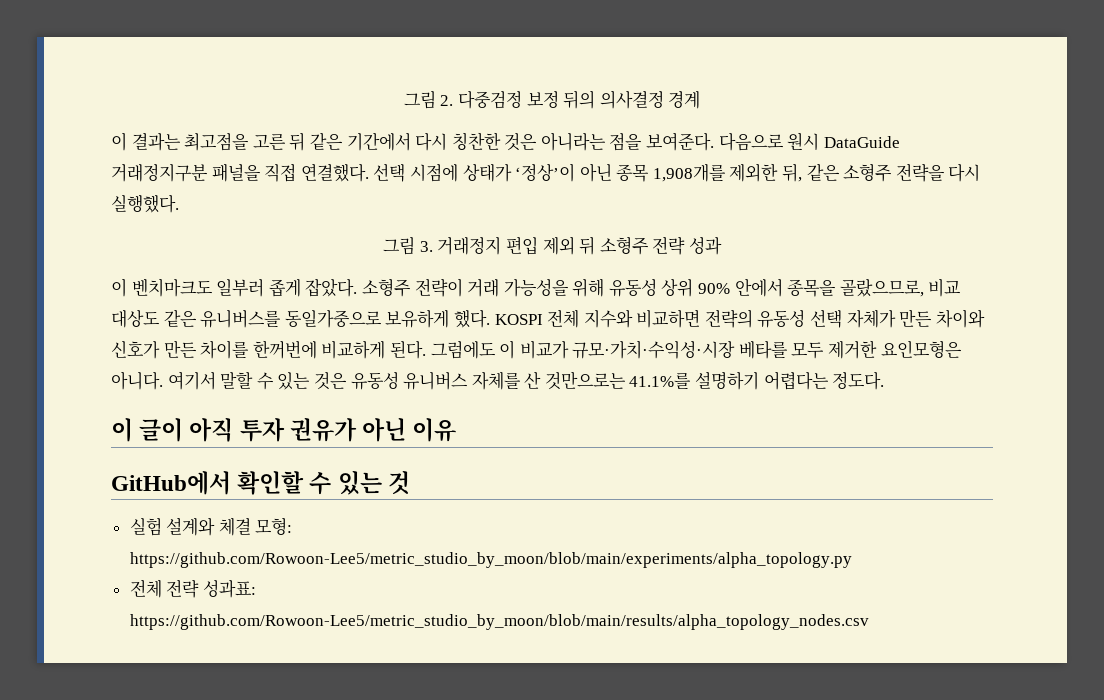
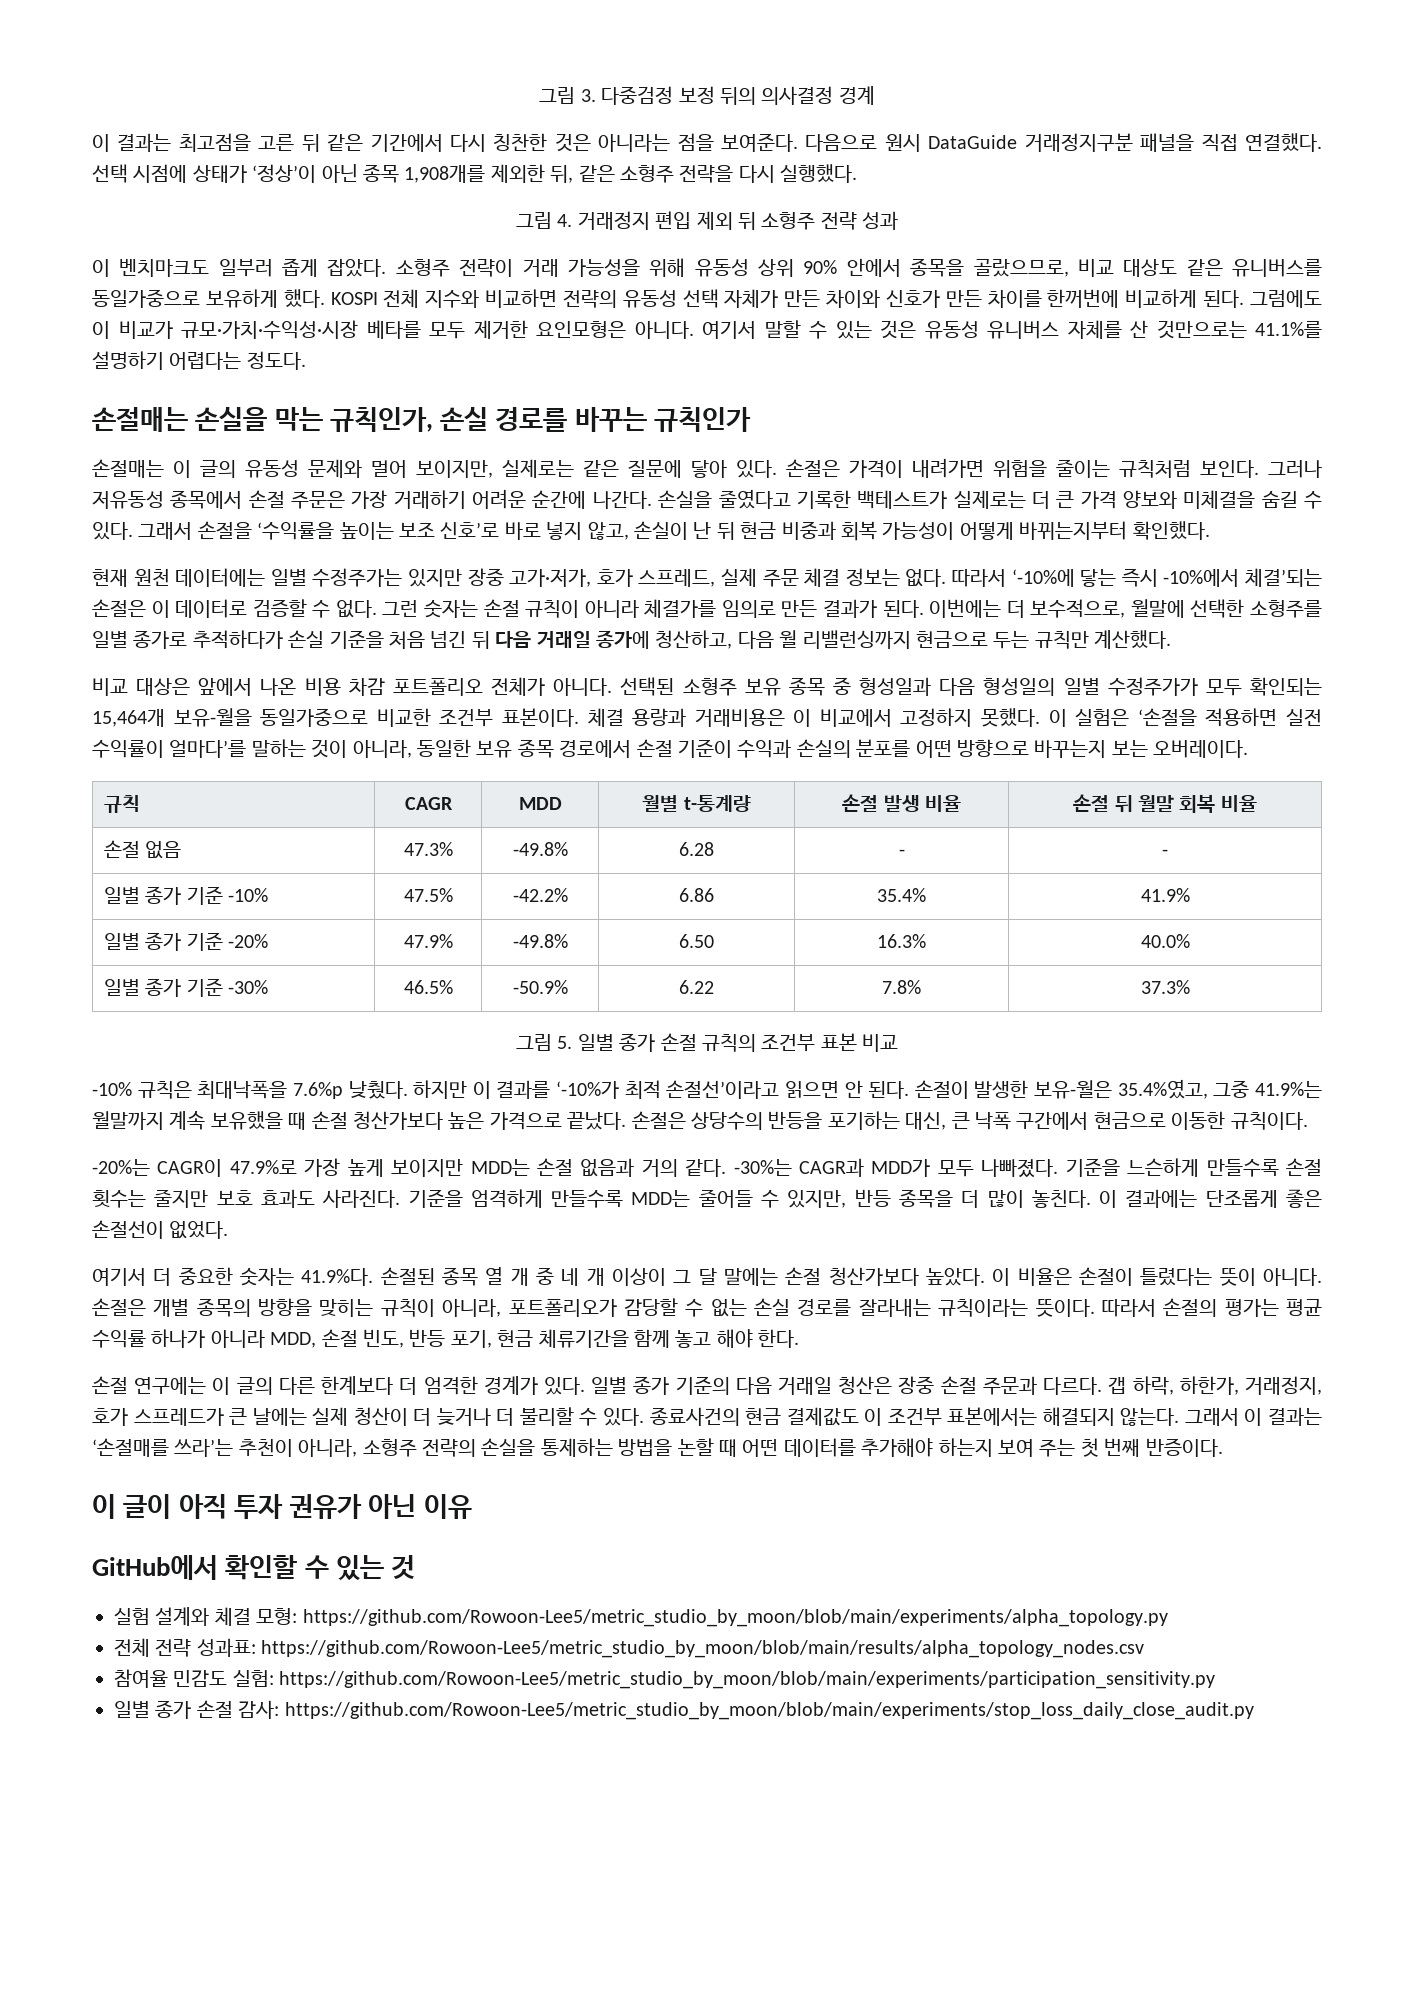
[403,90,454,109] 그림 2. -> [539,87,596,104] 그림 3.
[419,241,433,252] 3. -> [557,214,573,227] 4.
(885, 381) none -> [92,406,752,432] [92,458,1322,478] [92,489,1322,509] [92,521,1210,541] [92,568,1322,587] [92,599,1322,618] [92,630,1172,649] [92,677,1322,696] [92,708,1322,727] [92,739,1249,758] [104,795,141,813] [404,797,453,810] [518,797,562,810] [642,795,751,812] [842,794,961,812] [1073,794,1257,813] [104,840,182,859] [403,842,453,856] [512,842,568,856] [679,842,714,856] [898,849,905,856] [1162,849,1168,856] [104,886,269,905] [403,888,453,902] [512,888,568,902] [679,888,714,902] [877,888,926,902] [1140,888,1190,902] [104,932,269,951] [403,934,453,948] [512,934,568,948] [679,934,714,948] [877,934,926,948] [1140,934,1190,948] [104,978,269,997] [403,980,453,994] [512,980,568,994] [679,980,714,994] [882,980,921,994] [1140,980,1190,994] [515,1033,899,1052] [92,1079,1322,1099] [92,1110,1308,1130] [92,1158,1323,1178] [92,1189,1322,1208] [92,1220,229,1239] [92,1267,1322,1286] [92,1298,1322,1317] [92,1329,800,1348] [92,1376,1323,1395] [92,1407,1322,1426] [92,1438,1223,1457] // 손절매는 손실을 막는 규칙인가, 손실 경로를 바꾸는 규칙인가 // 손절매는 이 글의 유동성 문제와 멀어 보이지만, 실제로는 같은 질문에 닿아 있다. 손절은 가격이 내려가면 위험을 줄이는 규칙처럼 보인다. 그러나 저유동성 종목에서 손절 주문은 가장 거래하기 어려운 순간에 나간다. 손실을 줄였다고 기록한 백테스트가 실제로는 더 큰 가격 양보와 미체결을 숨길 수 있다. 그래서 손절을 ‘수익률을 높이는 보조 신호’로 바로 넣지 않고, 손실이 난 뒤 현금 비중과 회복 가능성이 어떻게 바뀌는지부터 확인했다. // 현재 원천 데이터에는 일별 수정주가는 있지만 장중 고가·저가, 호가 스프레드, 실제 주문 체결 정보는 없다. 따라서 ‘-10%에 닿는 즉시 -10%에서 체결’되는 손절은 이 데이터로 검증할 수 없다. 그런 숫자는 손절 규칙이 아니라 체결가를 임의로 만든 결과가 된다. 이번에는 더 보수적으로, 월말에 선택한 소형주를 일별 종가로 추적하다가 손실 기준을 처음 넘긴 뒤 다음 거래일 종가에 청산하고, 다음 월 리밸런싱까지 현금으로 두는 규칙만 계산했다. // 비교 대상은 앞에서 나온 비용 차감 포트폴리오 전체가 아니다. 선택된 소형주 보유 종목 중 형성일과 다음 형성일의 일별 수정주가가 모두 확인되는 15,464개 보유-월을 동일가중으로 비교한 조건부 표본이다. 체결 용량과 거래비용은 이 비교에서 고정하지 못했다. 이 실험은 ‘손절을 적용하면 실전 수익률이 얼마다’를 말하는 것이 아니라, 동일한 보유 종목 경로에서 손절 기준이 수익과 손실의 분포를 어떤 방향으로 바꾸는지 보는 오버레이다. // 규칙 | CAGR | MDD | 월별 t-통계량 | 손절 발생 비율 | 손절 뒤 월말 회복 비율 // 손절 없음 | 47.3% | -49.8% | 6.28 | - | - // 일별 종가 기준 -10% | 47.5% | -42.2% | 6.86 | 35.4% | 41.9% // 일별 종가 기준 -20% | 47.9% | -49.8% | 6.50 | 16.3% | 40.0% // 일별 종가 기준 -30% | 46.5% | -50.9% | 6.22 | 7.8% | 37.3% // 그림 5. 일별 종가 손절 규칙의 조건부 표본 비교 // -10% 규칙은 최대낙폭을 7.6%p 낮췄다. 하지만 이 결과를 ‘-10%가 최적 손절선’이라고 읽으면 안 된다. 손절이 발생한 보유-월은 35.4%였고, 그중 41.9%는 월말까지 계속 보유했을 때 손절 청산가보다 높은 가격으로 끝났다. 손절은 상당수의 반등을 포기하는 대신, 큰 낙폭 구간에서 현금으로 이동한 규칙이다. // -20%는 CAGR이 47.9%로 가장 높게 보이지만 MDD는 손절 없음과 거의 같다. -30%는 CAGR과 MDD가 모두 나빠졌다. 기준을 느슨하게 만들수록 손절 횟수는 줄지만 보호 효과도 사라진다. 기준을 엄격하게 만들수록 MDD는 줄어들 수 있지만, 반등 종목을 더 많이 놓친다. 이 결과에는 단조롭게 좋은 손절선이 없었다. // 여기서 더 중요한 숫자는 41.9%다. 손절된 종목 열 개 중 네 개 이상이 그 달 말에는 손절 청산가보다 높았다. 이 비율은 손절이 틀렸다는 뜻이 아니다. 손절은 개별 종목의 방향을 맞히는 규칙이 아니라, 포트폴리오가 감당할 수 없는 손실 경로를 잘라내는 규칙이라는 뜻이다. 따라서 손절의 평가는 평균 수익률 하나가 아니라 MDD, 손절 빈도, 반등 포기, 현금 체류기간을 함께 놓고 해야 한다. // 손절 연구에는 이 글의 다른 한계보다 더 엄격한 경계가 있다. 일별 종가 기준의 다음 거래일 청산은 장중 손절 주문과 다르다. 갭 하락, 하한가, 거래정지, 호가 스프레드가 큰 날에는 실제 청산이 더 늦거나 더 불리할 수 있다. 종료사건의 현금 결제값도 이 조건부 표본에서는 해결되지 않는다. 그래서 이 결과는 ‘손절매를 쓰라’는 추천이 아니라, 소형주 전략의 손실을 통제하는 방법을 논할 때 어떤 데이터를 추가해야 하는지 보여 주는 첫 번째 반증이다.
(869, 622) none -> [114,1669,1216,1689] [114,1700,1254,1720] // 참여율 민감도 실험: https://github.com/Rowoon-Lee5/metric_studio_by_moon/blob/main/experiments/participation_sensitivity.py // 일별 종가 손절 감사: https://github.com/Rowoon-Lee5/metric_studio_by_moon/blob/main/experiments/stop_loss_daily_close_audit.py

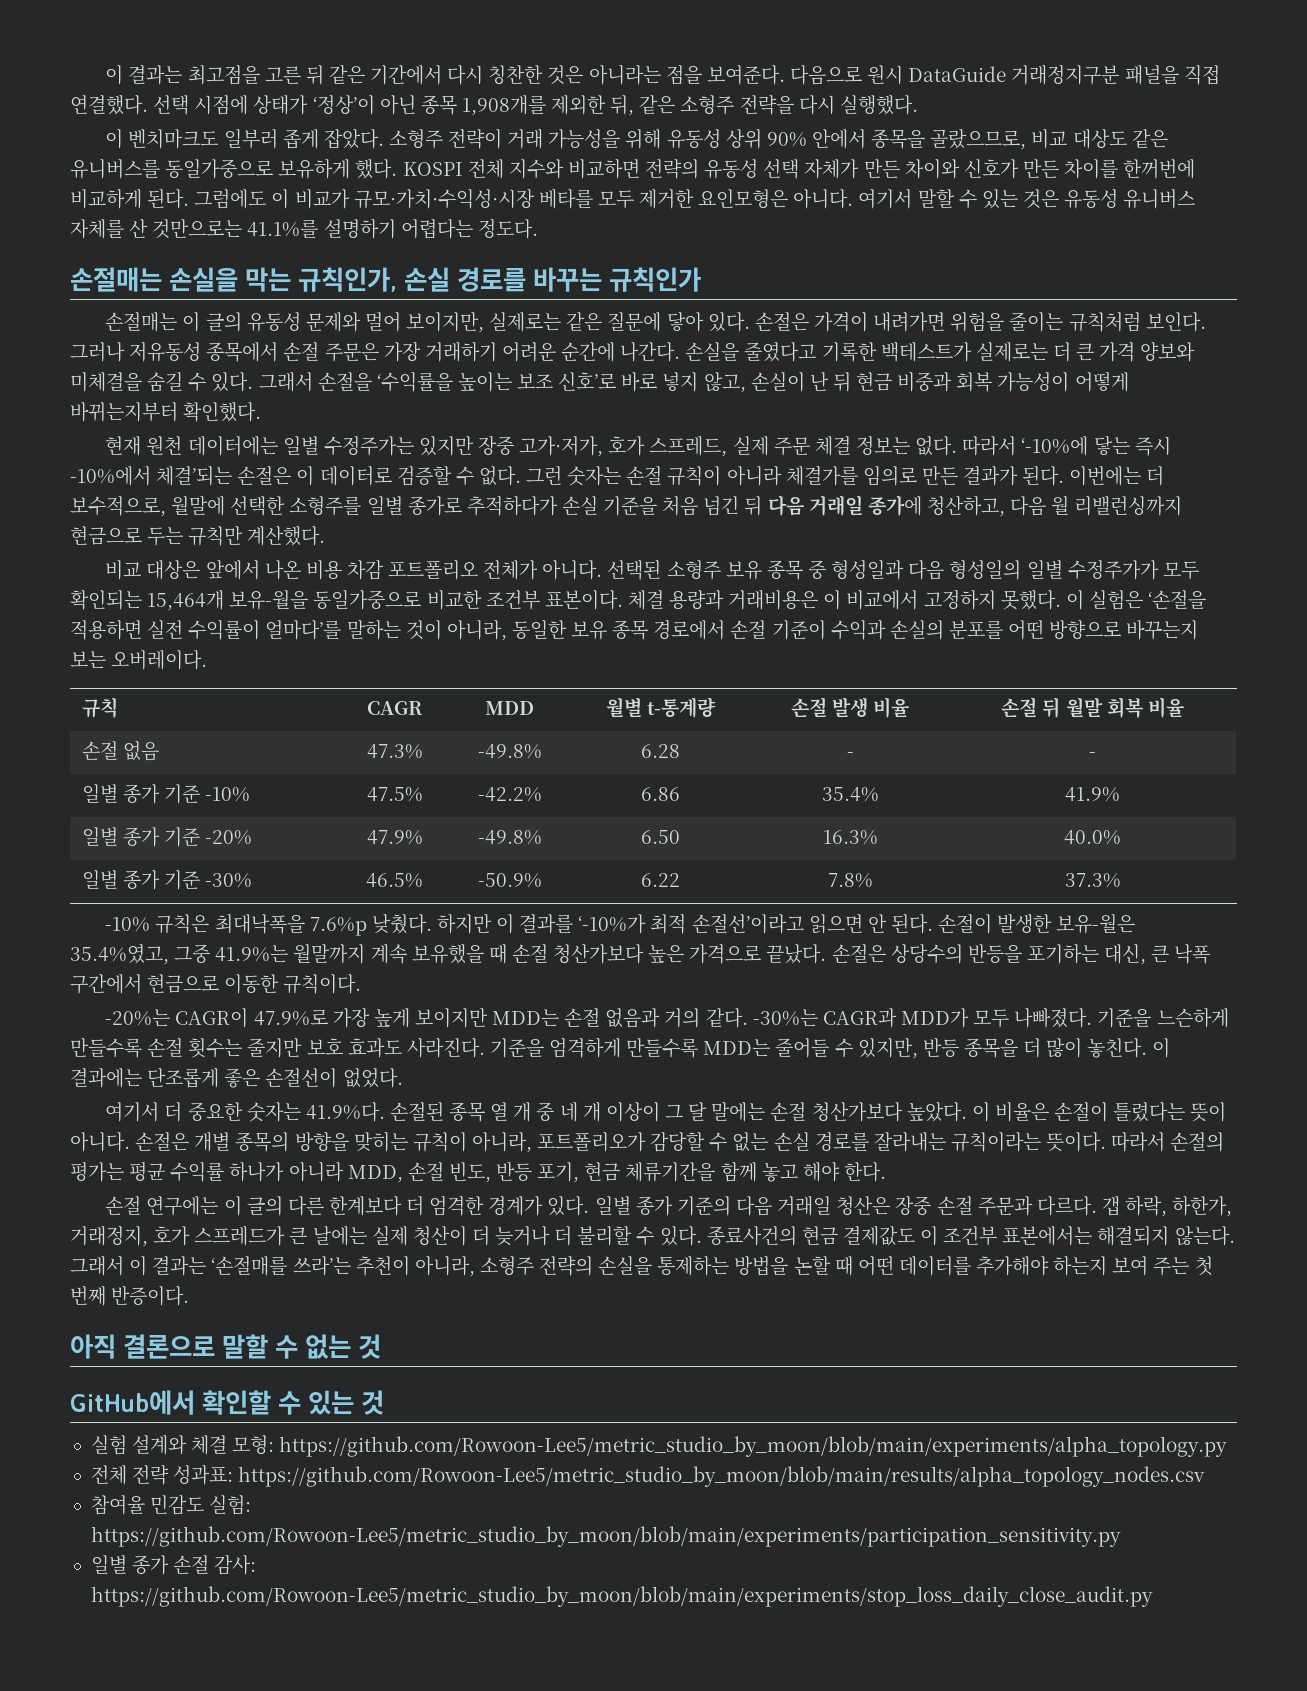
[539,86,875,105] 그림 3. 다중검정 보정 뒤의 의사결정 경계 // -> (105, 75) none
[515,211,899,230] // 그림 4. 거래정지 편입 제외 뒤 소형주 전략 성과 -> (918, 105) none
[515,1033,899,1052] // 그림 5. 일별 종가 손절 규칙의 조건부 표본 비교 -> (1121, 880) none
[92,1494,472,1520] 이 글이 아직 투자 권유가 아닌 이유 -> [70,1334,381,1359] 아직 결론으로 말할 수 없는 것

